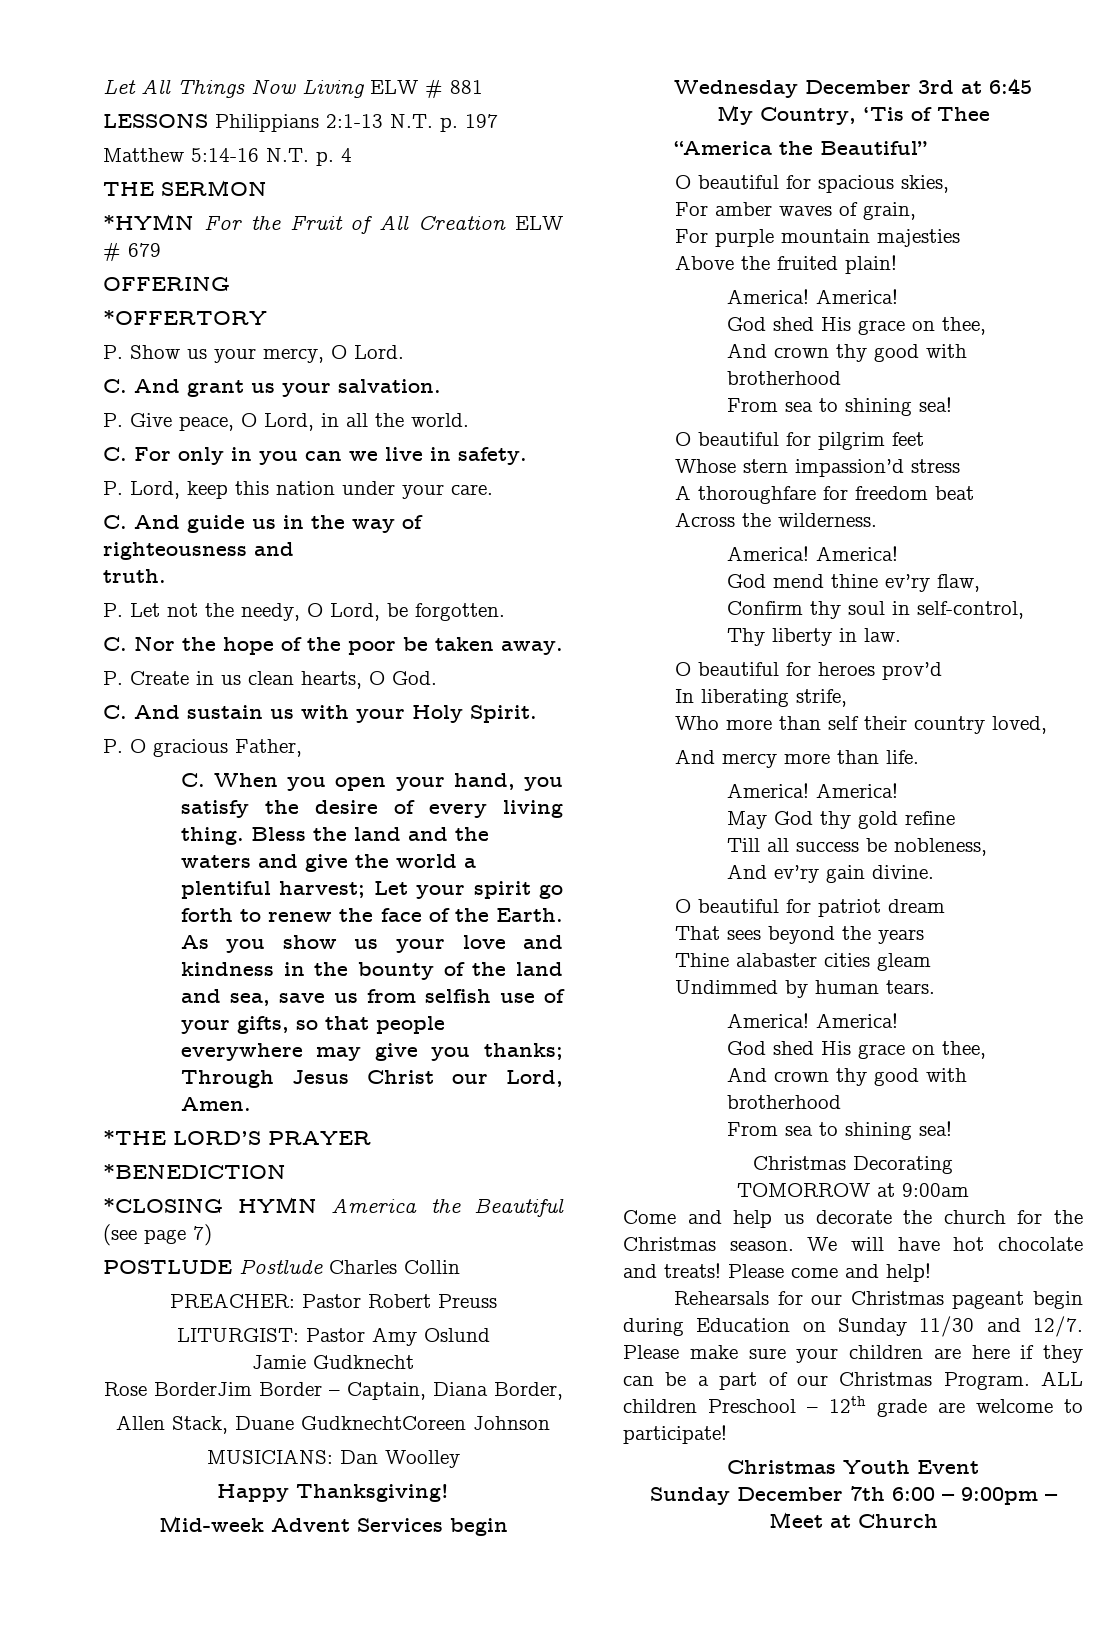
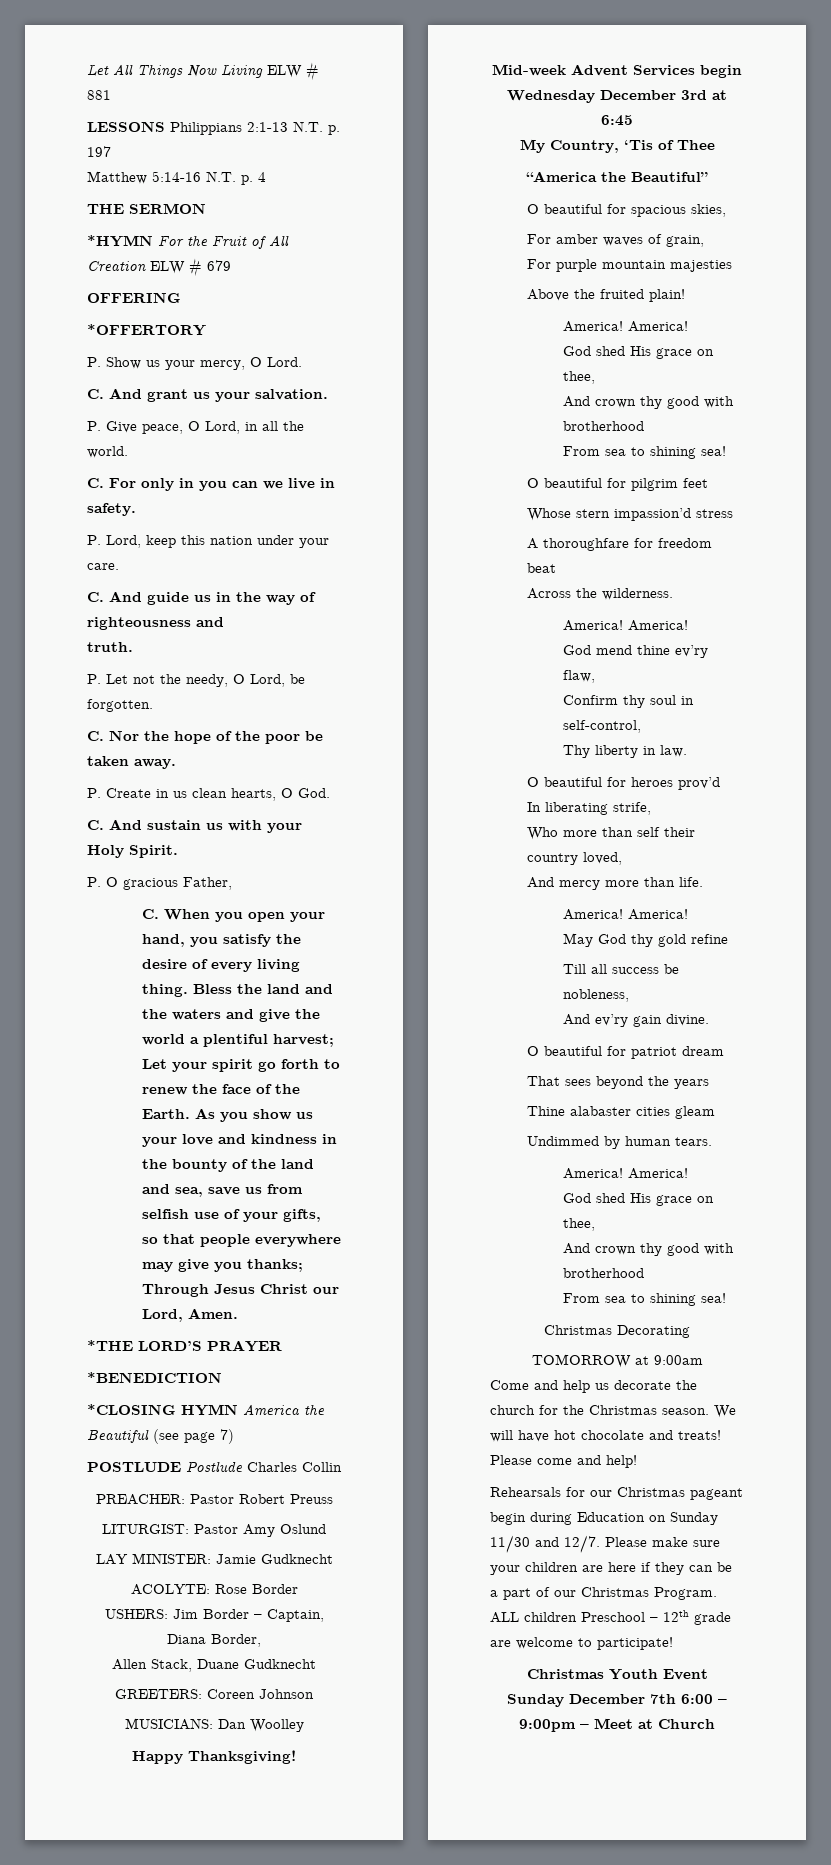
(490, 1335) none -> [95,1553,211,1565] LAY MINISTER:
[103,1382,252,1396] Rose BorderJim -> [130,1584,298,1595] [104,1609,198,1619] ACOLYTE: Rose Border // USHERS: Jim
[301,1416,466,1430] GudknechtCoreen -> [244,1659,316,1669] [115,1689,255,1699] Gudknecht // GREETERS: Coreen

